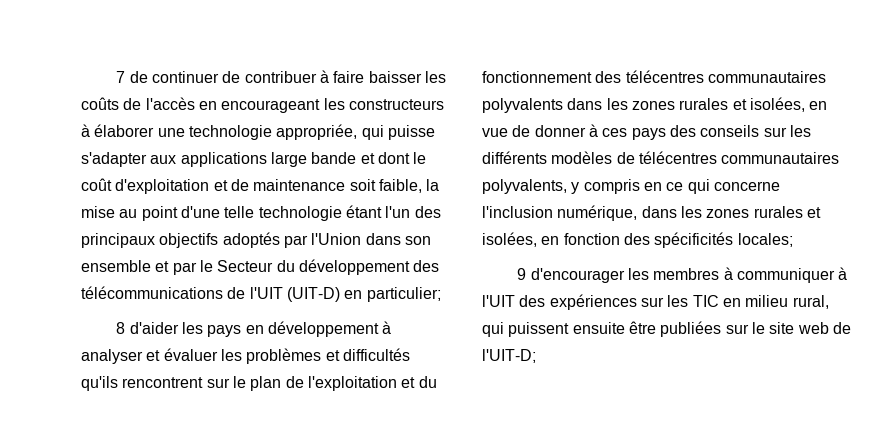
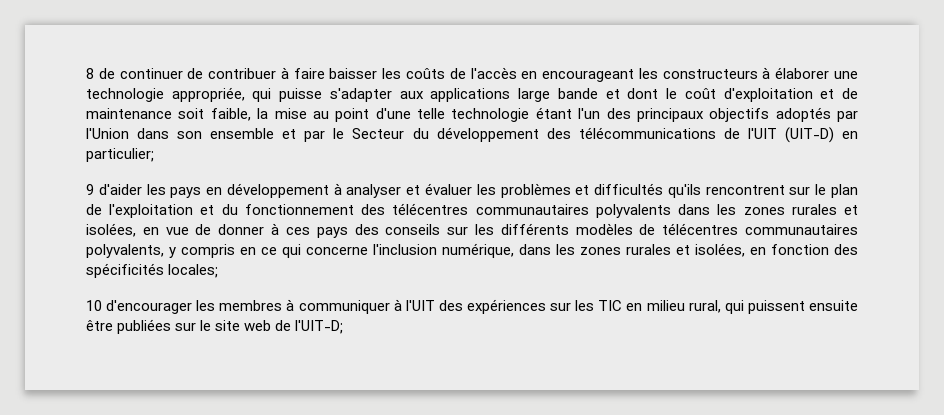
[116,71,126,83] 7 -> [86,68,94,79] 8
[116,322,126,334] 8 -> [86,184,94,195] 9
[517,268,527,280] 9 -> [86,300,102,311] 10

